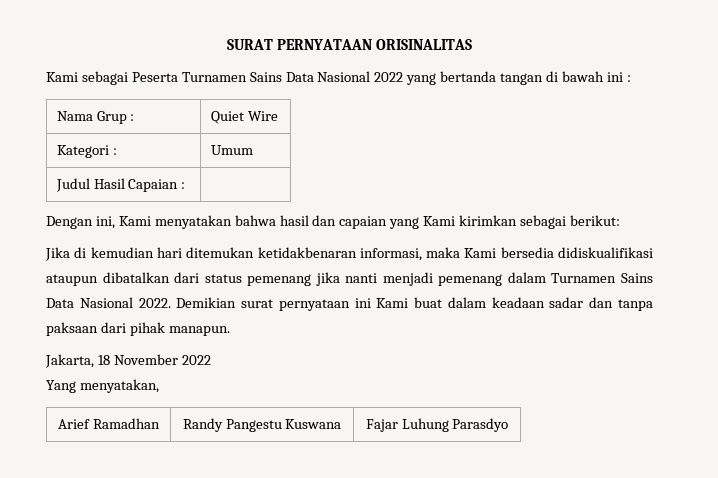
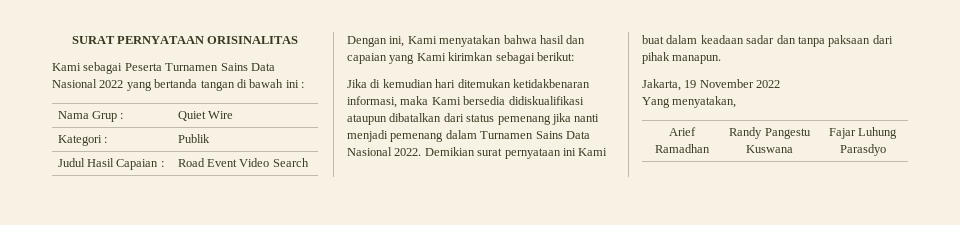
[210,145,253,155] Umum -> [177,134,210,143] Publik
(186, 185) none -> [177,158,309,167] Road Event Video Search
[97,355,110,365] 18 -> [684,80,697,88] 19

